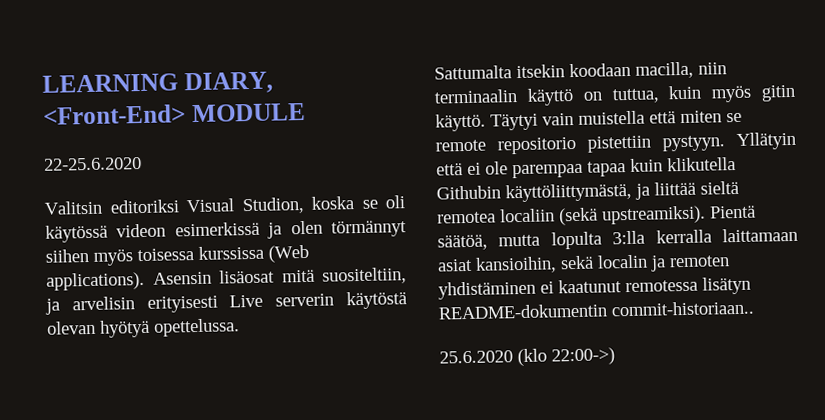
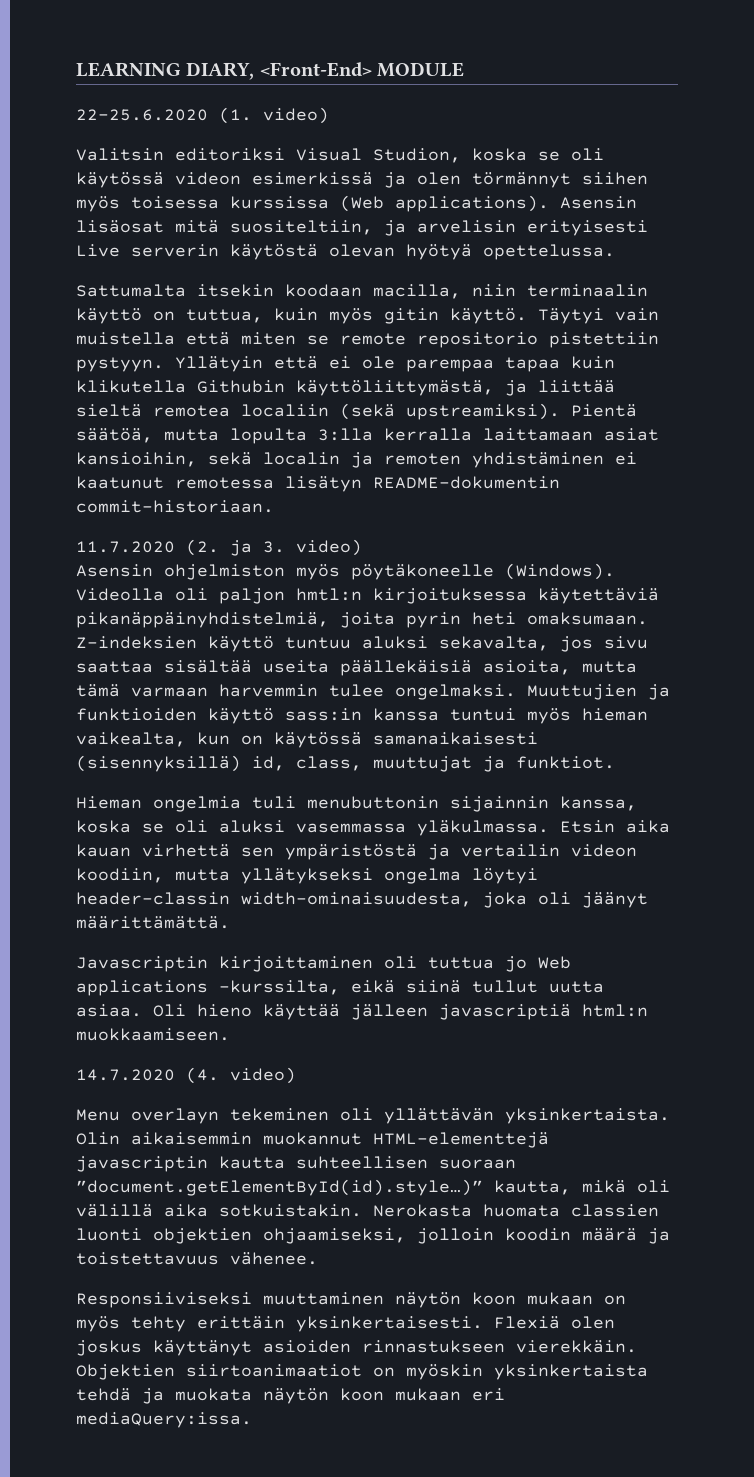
(142, 164) none -> [219,107,329,124] (1. video)
[611,300,754,317] [439,347,615,367] commit-historiaan.. // 25.6.2020 (klo 22:00->) -> [76,500,274,513] [76,539,362,556] [76,563,615,580] [76,588,659,604] [76,612,648,628] [76,636,648,652] [76,660,637,676] [76,684,670,700] [76,708,648,724] [76,732,538,748] [76,755,615,772] [76,796,637,812] [76,820,670,836] [76,844,637,860] [76,868,538,884] [76,892,648,908] [76,916,230,929] [76,956,571,972] [76,980,604,996] [76,1004,648,1020] [76,1028,230,1041] [76,1067,296,1084] [76,1108,670,1124] [76,1132,549,1148] [76,1156,516,1172] [76,1179,670,1196] [76,1204,659,1217] [76,1228,670,1244] [76,1252,318,1265] [76,1292,626,1308] [76,1316,615,1332] [76,1340,637,1356] [76,1364,648,1380] [76,1388,505,1404] [76,1412,252,1428] commit-historiaan. // 11.7.2020 (2. ja 3. video) // Asensin ohjelmiston myös pöytäkoneelle (Windows). Videolla oli paljon hmtl:n kirjoituksessa käytettäviä pikanäppäinyhdistelmiä, joita pyrin heti omaksumaan. Z-indeksien käyttö tuntuu aluksi sekavalta, jos sivu saattaa sisältää useita päällekäisiä asioita, mutta tämä varmaan harvemmin tulee ongelmaksi. Muuttujien ja funktioiden käyttö sass:in kanssa tuntui myös hieman vaikealta, kun on käytössä samanaikaisesti (sisennyksillä) id, class, muuttujat ja funktiot. // Hieman ongelmia tuli menubuttonin sijainnin kanssa, koska se oli aluksi vasemmassa yläkulmassa. Etsin aika kauan virhettä sen ympäristöstä ja vertailin videon koodiin, mutta yllätykseksi ongelma löytyi header-classin width-ominaisuudesta, joka oli jäänyt määrittämättä. // Javascriptin kirjoittaminen oli tuttua jo Web applications -kurssilta, eikä siinä tullut uutta asiaa. Oli hieno käyttää jälleen javascriptiä html:n muokkaamiseen. // 14.7.2020 (4. video) // Menu overlayn tekeminen oli yllättävän yksinkertaista. Olin aikaisemmin muokannut HTML-elementtejä javascriptin kautta suhteellisen suoraan ”document.getElementById(id).style…)” kautta, mikä oli välillä aika sotkuistakin. Nerokasta huomata classien luonti objektien ohjaamiseksi, jolloin koodin määrä ja toistettavuus vähenee. // Responsiiviseksi muuttaminen näytön koon mukaan on myös tehty erittäin yksinkertaisesti. Flexiä olen joskus käyttänyt asioiden rinnastukseen vierekkäin. Objektien siirtoanimaatiot on myöskin yksinkertaista tehdä ja muokata näytön koon mukaan eri mediaQuery:issa.

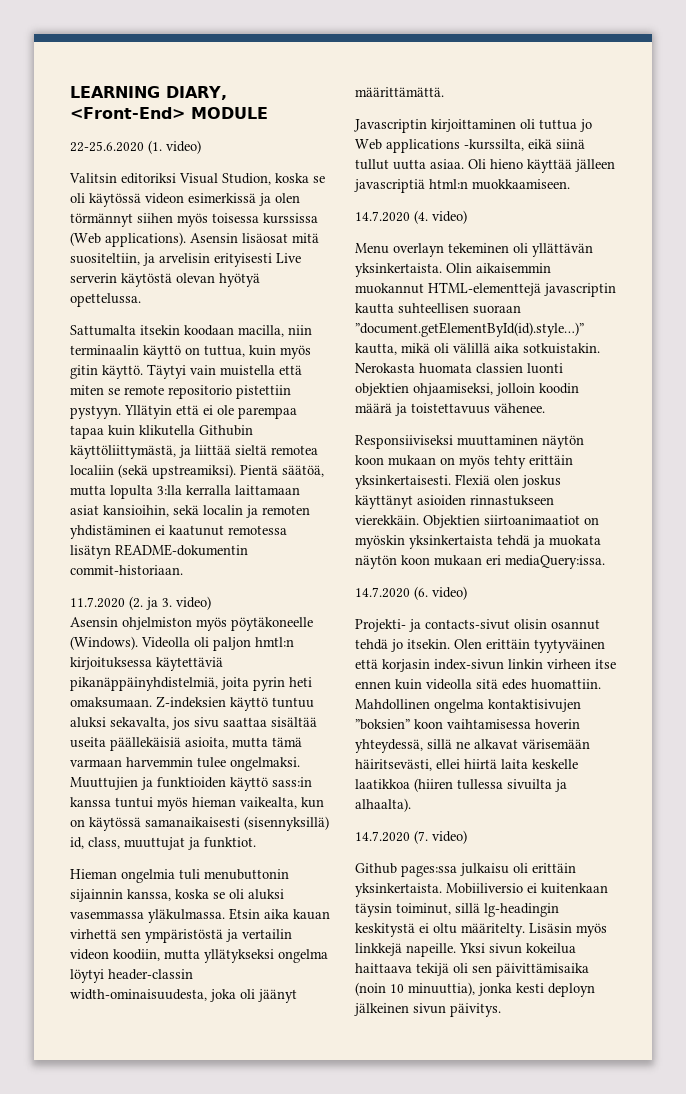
(252, 1420) none -> [355,586,467,600] [355,619,600,632] [355,639,605,653] [355,659,616,672] [355,679,601,690] [355,699,581,713] [355,719,580,730] [355,739,590,753] [355,759,578,771] [355,778,567,792] [355,798,411,812] [355,830,467,844] [355,863,576,877] [355,883,608,897] [355,903,559,917] [355,923,607,937] [355,943,576,957] [355,963,589,977] [355,982,595,997] [354,1003,501,1017] // 14.7.2020 (6. video) // Projekti- ja contacts-sivut olisin osannut tehdä jo itsekin. Olen erittäin tyytyväinen että korjasin index-sivun linkin virheen itse ennen kuin videolla sitä edes huomattiin. Mahdollinen ongelma kontaktisivujen ”boksien” koon vaihtamisessa hoverin yhteydessä, sillä ne alkavat värisemään häiritsevästi, ellei hiirtä laita keskelle laatikkoa (hiiren tullessa sivuilta ja alhaalta). // 14.7.2020 (7. video) // Github pages:ssa julkaisu oli erittäin yksinkertaista. Mobiiliversio ei kuitenkaan täysin toiminut, sillä lg-headingin keskitystä ei oltu määritelty. Lisäsin myös linkkejä napeille. Yksi sivun kokeilua haittaava tekijä oli sen päivittämisaika (noin 10 minuuttia), jonka kesti deployn jälkeinen sivun päivitys.

